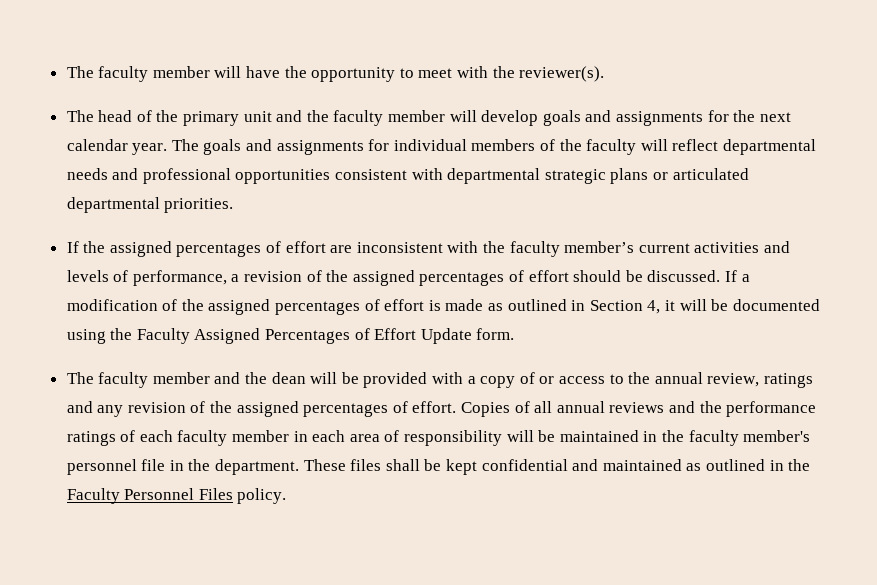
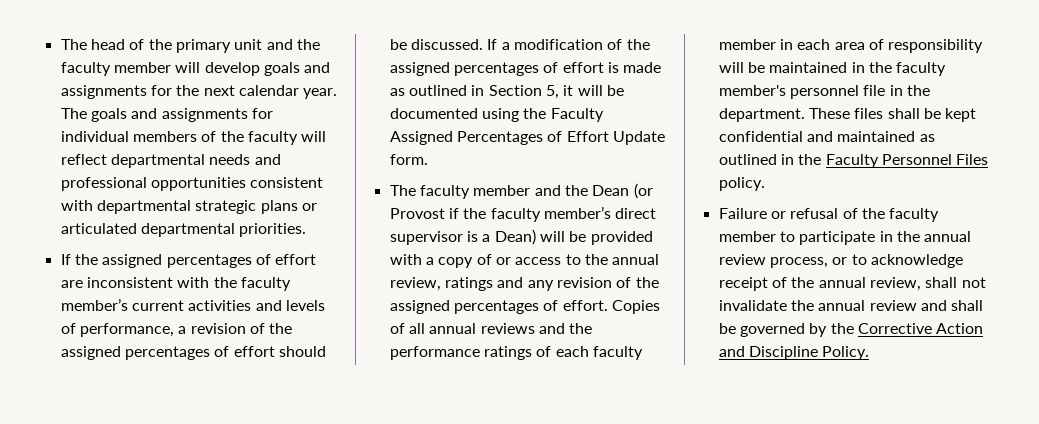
[66,66,605,82] [66,110,94,122] The faculty member will have the opportunity to meet with the reviewer(s). // The -> [60,39,87,50] The
[647,300,661,314] 4, -> [545,85,559,99] 5,
[271,372,306,384] dean -> [592,183,653,199] [389,206,657,222] [389,229,536,245] Dean (or Provost if the faculty member’s direct supervisor is a Dean)
(287, 496) none -> [718,208,940,222] [718,231,972,245] [718,254,963,268] [718,277,986,291] [718,300,984,311] [718,323,984,337] [718,346,870,360] // Failure or refusal of the faculty member to participate in the annual review process, or to acknowledge receipt of the annual review, shall not invalidate the annual review and shall be governed by the Corrective Action and Discipline Policy.

